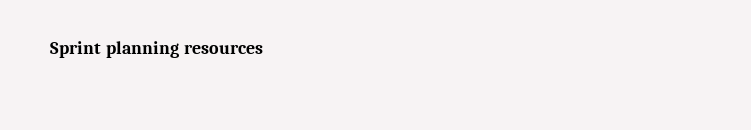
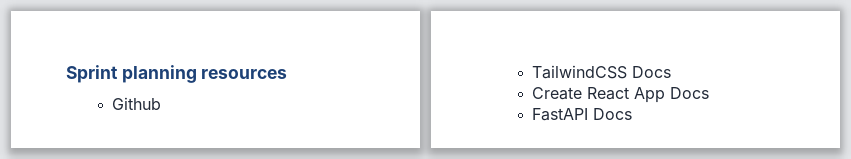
(263, 49) none -> [112,97,162,110] [532,65,672,79] [532,87,710,103] [532,108,633,121] // Github // TailwindCSS Docs // Create React App Docs // FastAPI Docs

